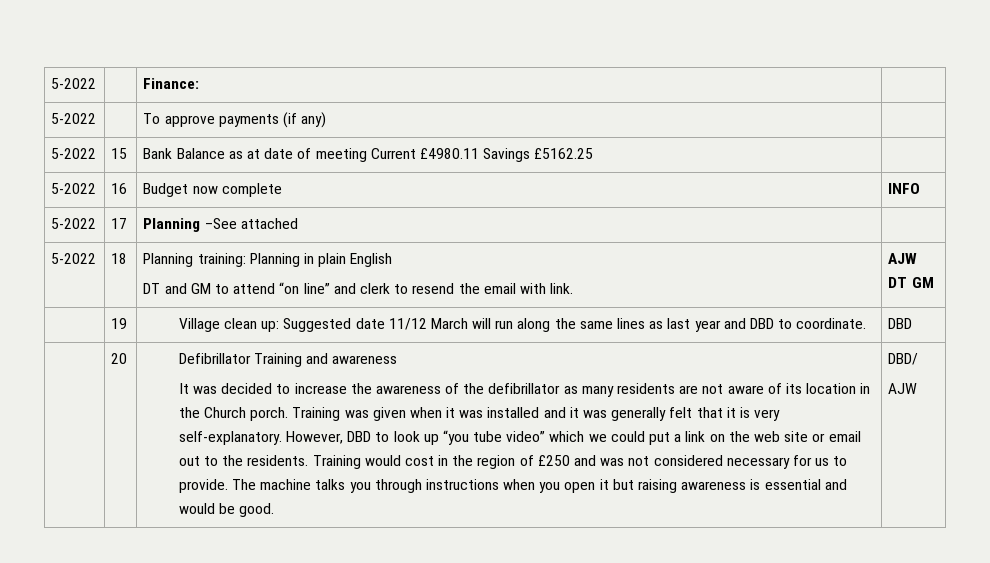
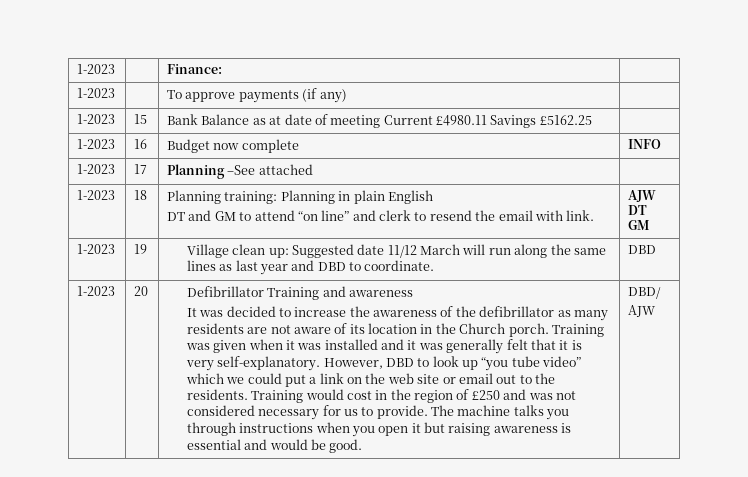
[51,78,97,89] 5-2022 -> [77,64,116,74] 1-2023
[51,113,97,124] 5-2022 -> [77,88,116,98] 1-2023
[51,148,97,159] 5-2022 -> [77,114,116,124] 1-2023
[51,183,97,194] 5-2022 -> [77,139,116,149] 1-2023
[51,218,97,229] 5-2022 -> [77,164,116,174] 1-2023
[51,253,97,264] 5-2022 -> [77,190,116,200] 1-2023
(934, 282) none -> [77,244,116,254] 1-2023
(913, 323) none -> [77,286,116,296] 1-2023

